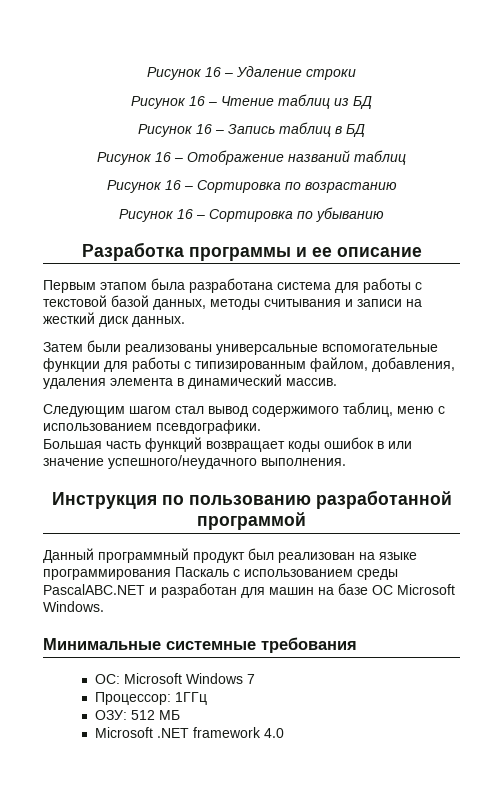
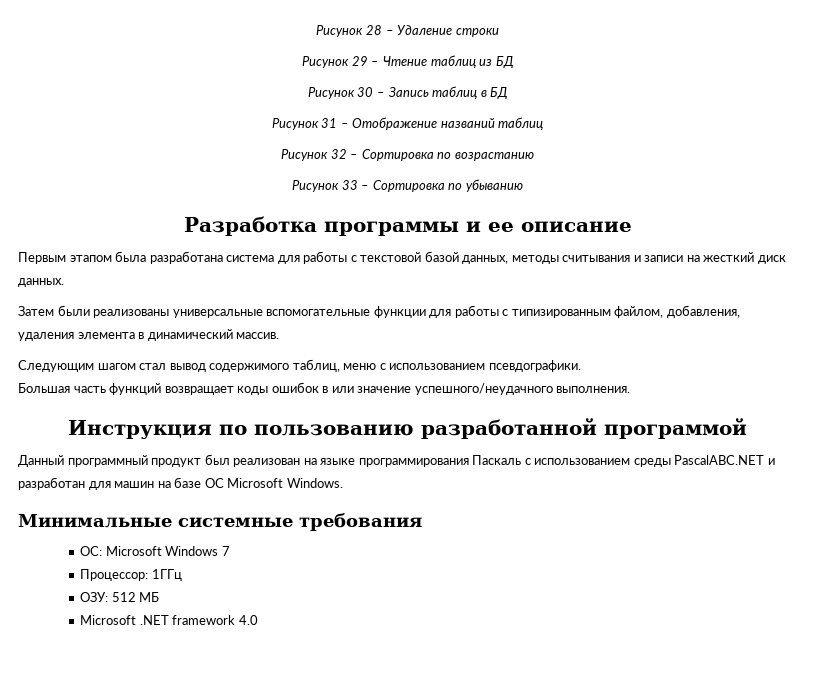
[147,67,221,80] Рисунок 16 -> [316,25,382,37] Рисунок 28
[189,96,205,106] 16 -> [351,56,368,66] 29
[196,124,212,134] 16 -> [357,87,374,97] 30
[155,152,171,162] 16 -> [321,118,338,128] 31
[164,180,181,190] 16 -> [330,149,347,159] 32
[177,209,193,219] 16 -> [341,180,358,190] 33

